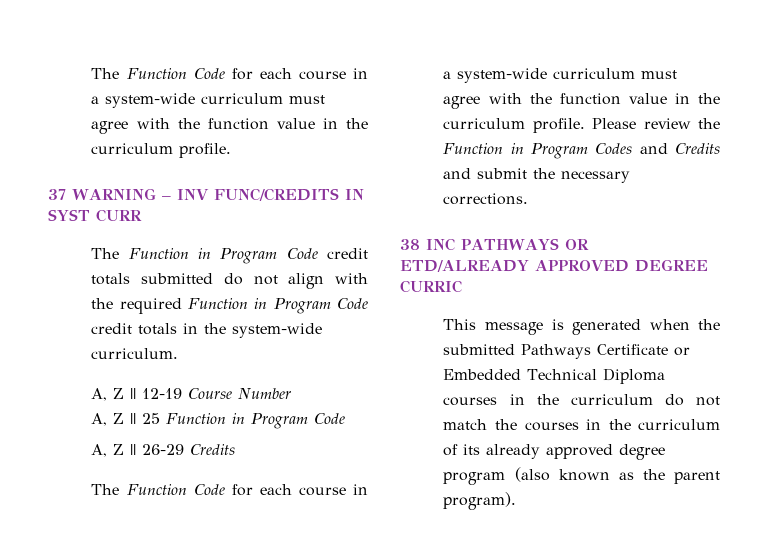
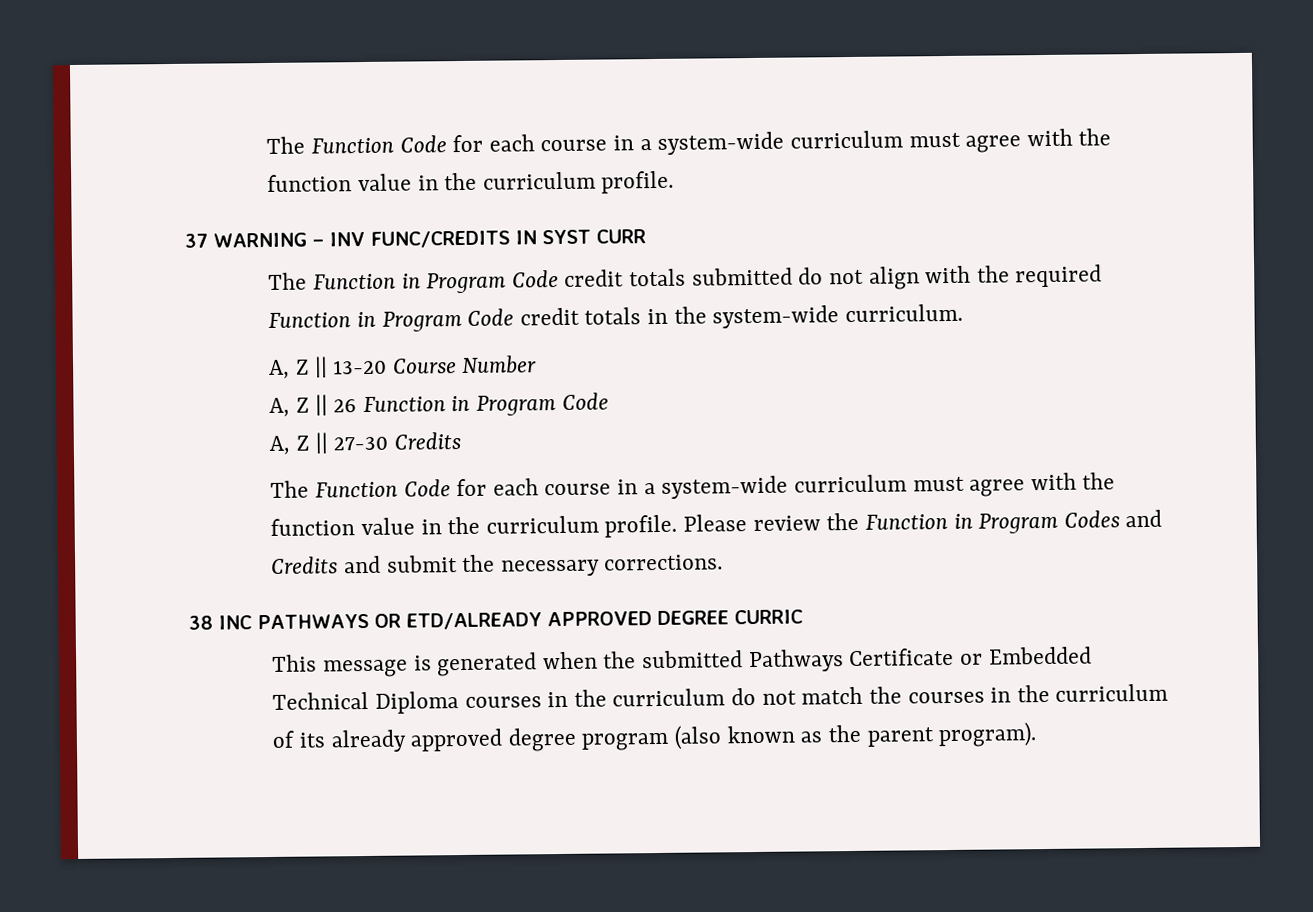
[142,388,183,399] 12-19 -> [332,359,388,375] 13-20
[142,413,161,424] 25 -> [333,399,358,413] 26
[142,444,185,455] 26-29 -> [333,436,389,451] 27-30

